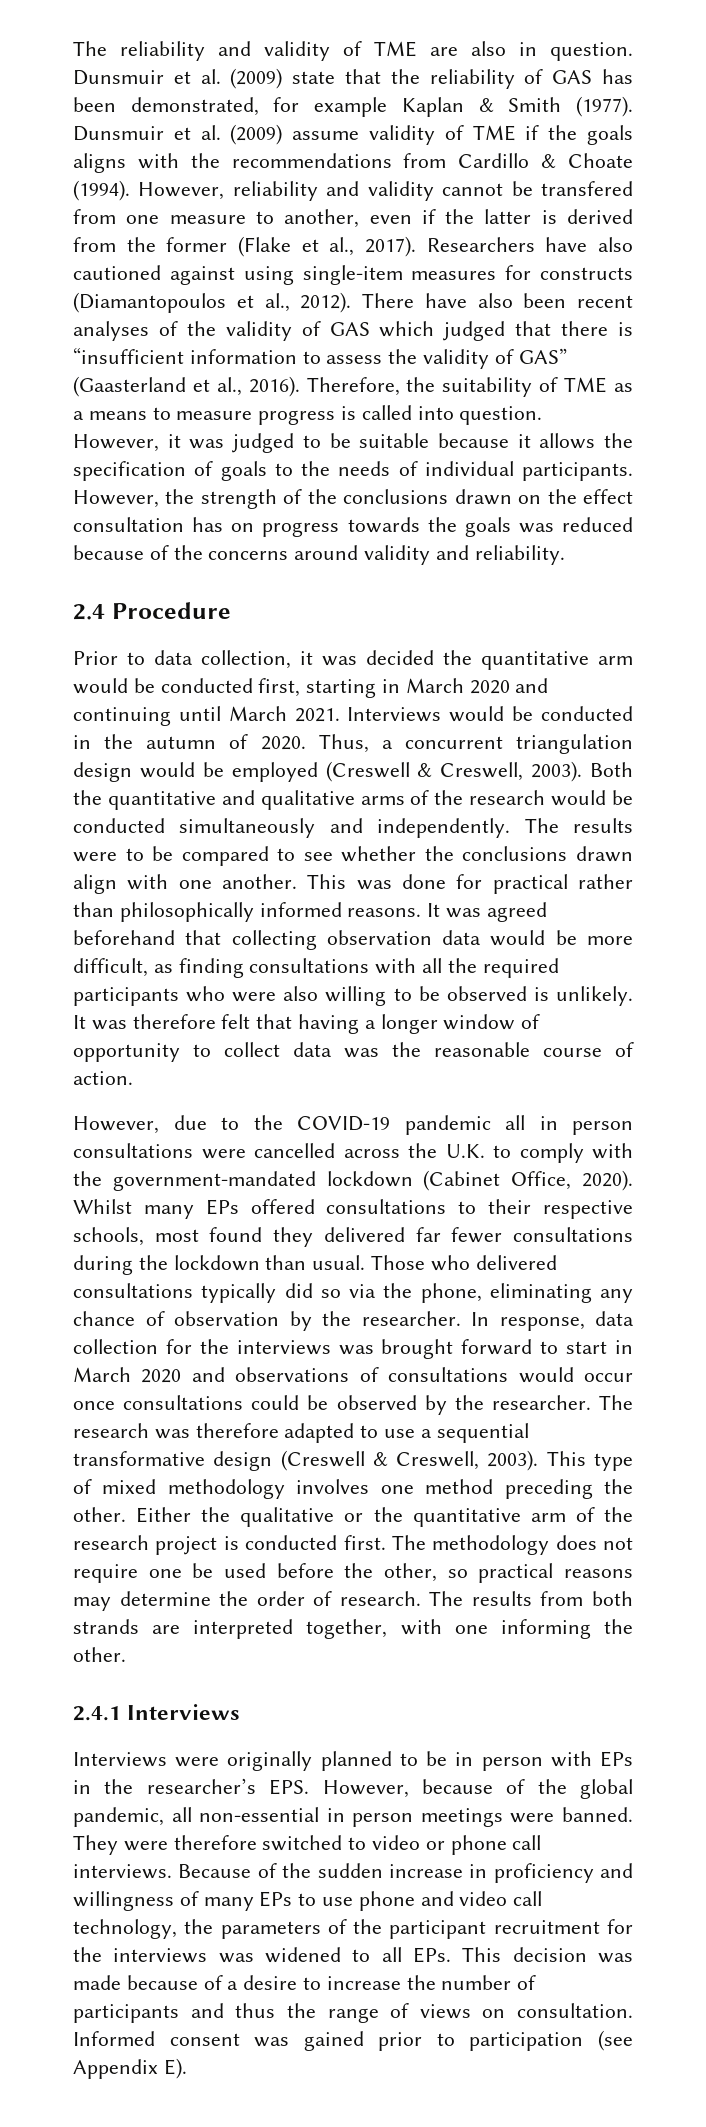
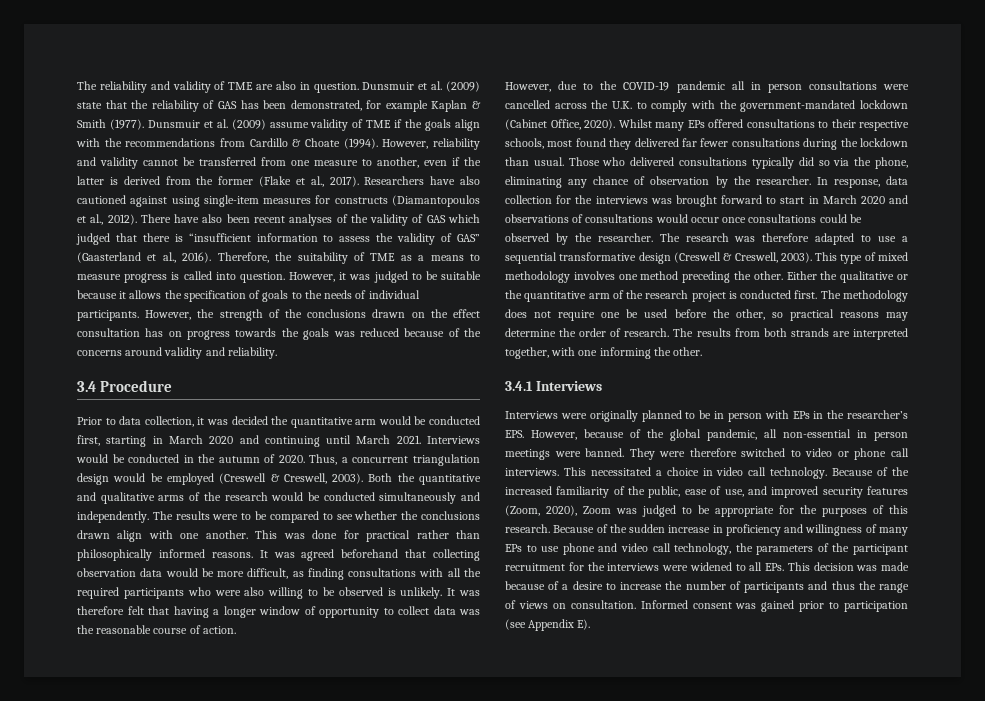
[73,153,126,173] aligns -> [454,119,480,131] align
[541,181,634,196] transfered -> [199,157,256,166] transferred
[73,604,105,620] 2.4 -> [77,381,96,392] 3.4
[73,1706,121,1721] 2.4.1 -> [505,381,533,391] 3.4.1
(172, 1871) none -> [563,467,909,479] [505,486,908,498] [505,505,908,517] [505,524,550,533] This necessitated a choice in video call technology. Because of the increased familiarity of the public, ease of use, and improved security features (Zoom, 2020), Zoom was judged to be appropriate for the purposes of this research.
[218,1953,254,1963] was -> [662,565,688,571] were

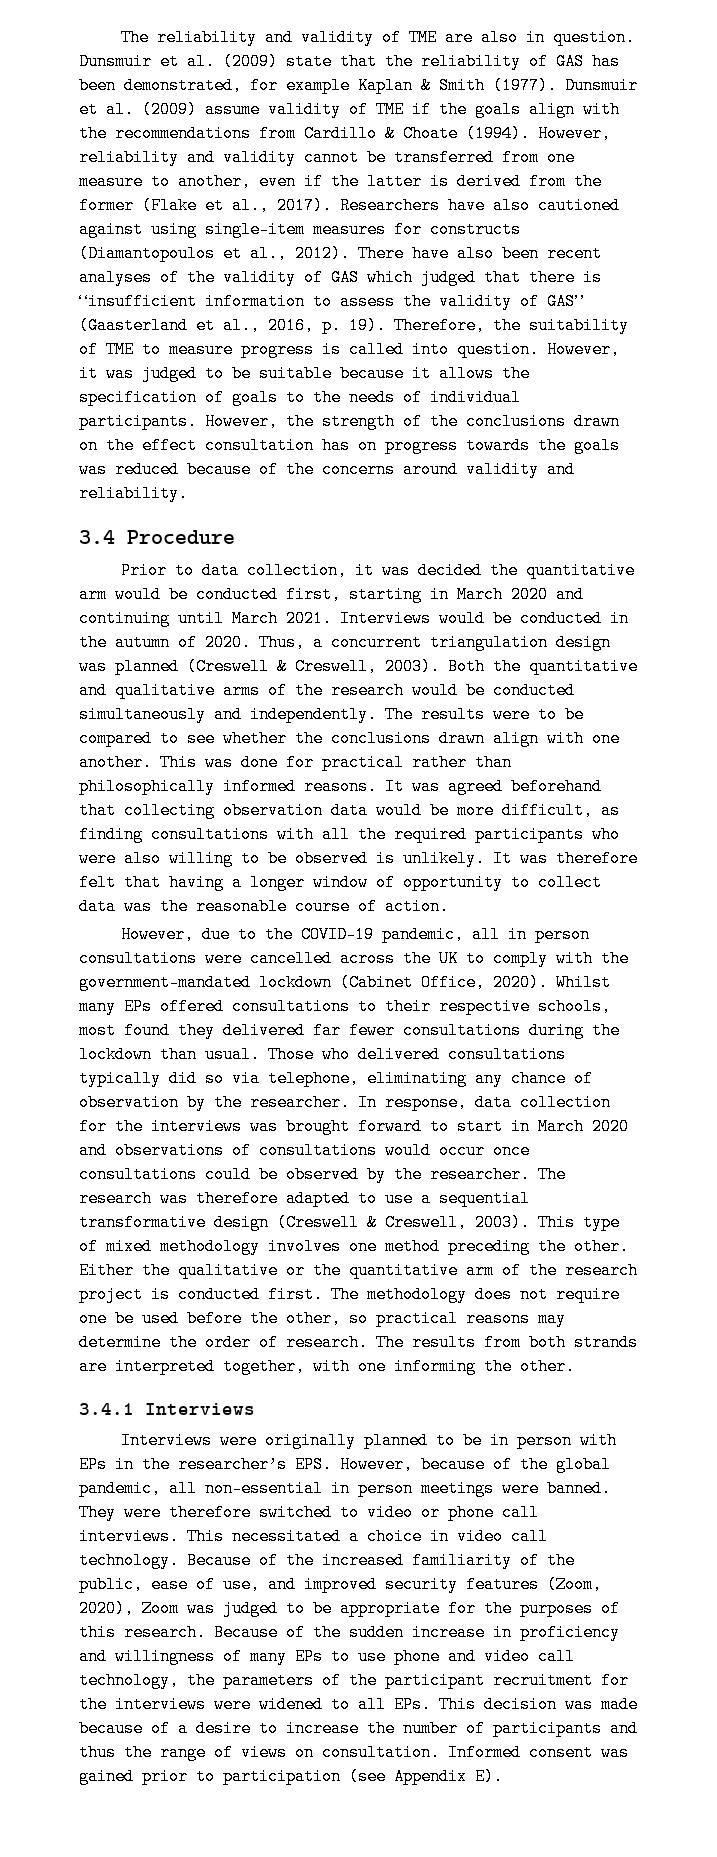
[182,252,212,263] 2016). -> [268,317,386,334] 2016, p. 19).
[400,255,464,261] as a means -> (134, 349) none
[113,473,214,485] would be employed -> [79,658,179,675] was planned
[676,81,725,93] pandemic -> [381,926,464,943] pandemic,
[612,101,632,109] U.K. -> [439,950,458,967] UK
[854,157,908,169] the phone, -> [268,1070,359,1087] telephone,

